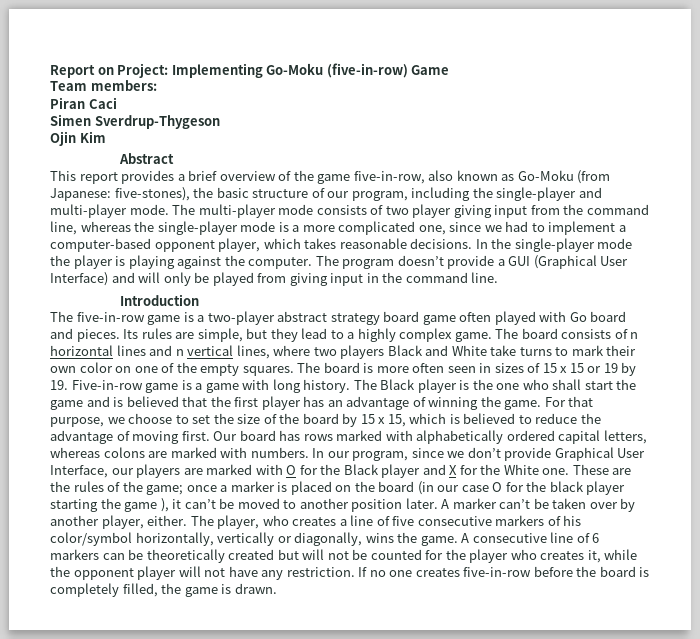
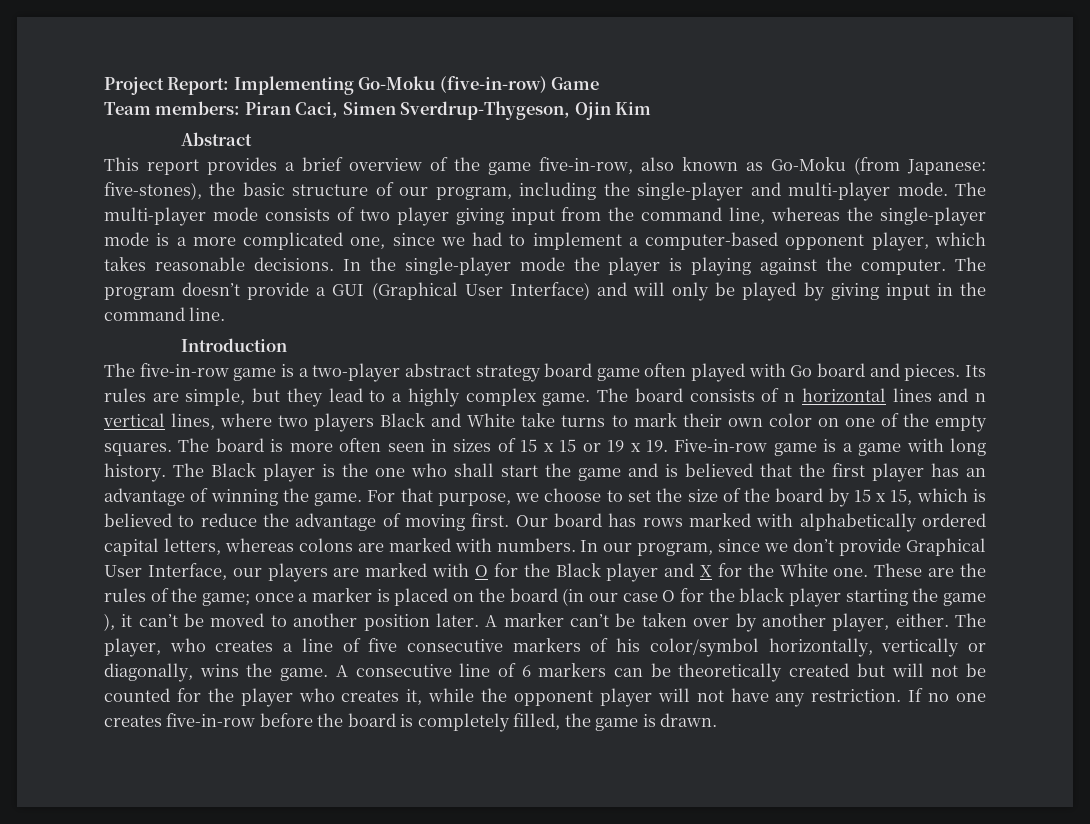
[50,63,169,78] Report on Project: -> [104,77,230,95] Project Report:
[50,97,117,109] [50,114,220,129] // Piran Caci // Simen Sverdrup-Thygeson // -> [244,101,571,120] Piran Caci, Simen Sverdrup-Thygeson,
[257,273,287,283] from -> [803,282,825,301] by
[621,362,637,376] by -> [630,443,641,452] x

